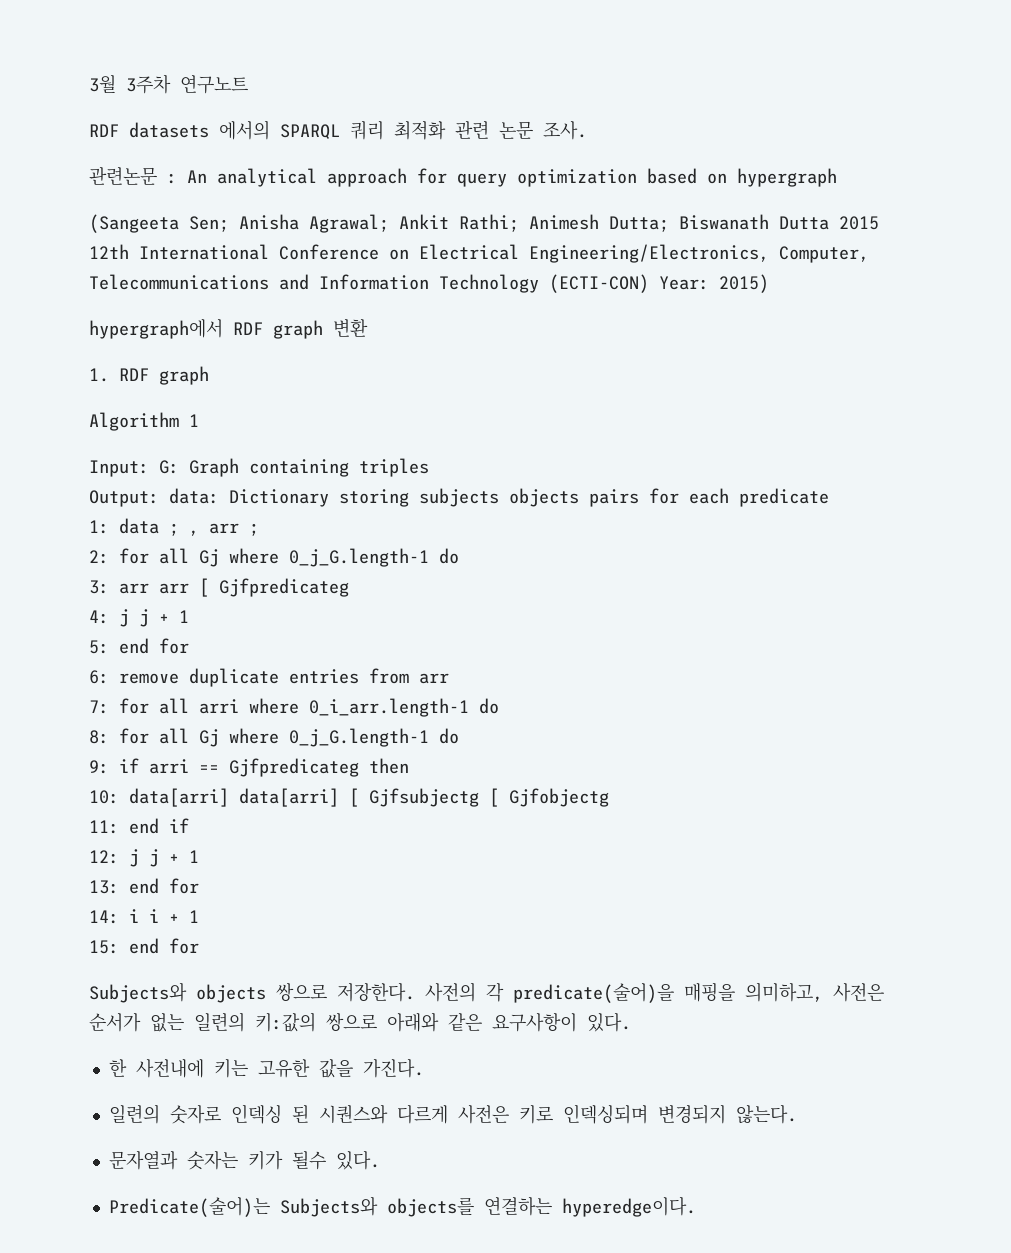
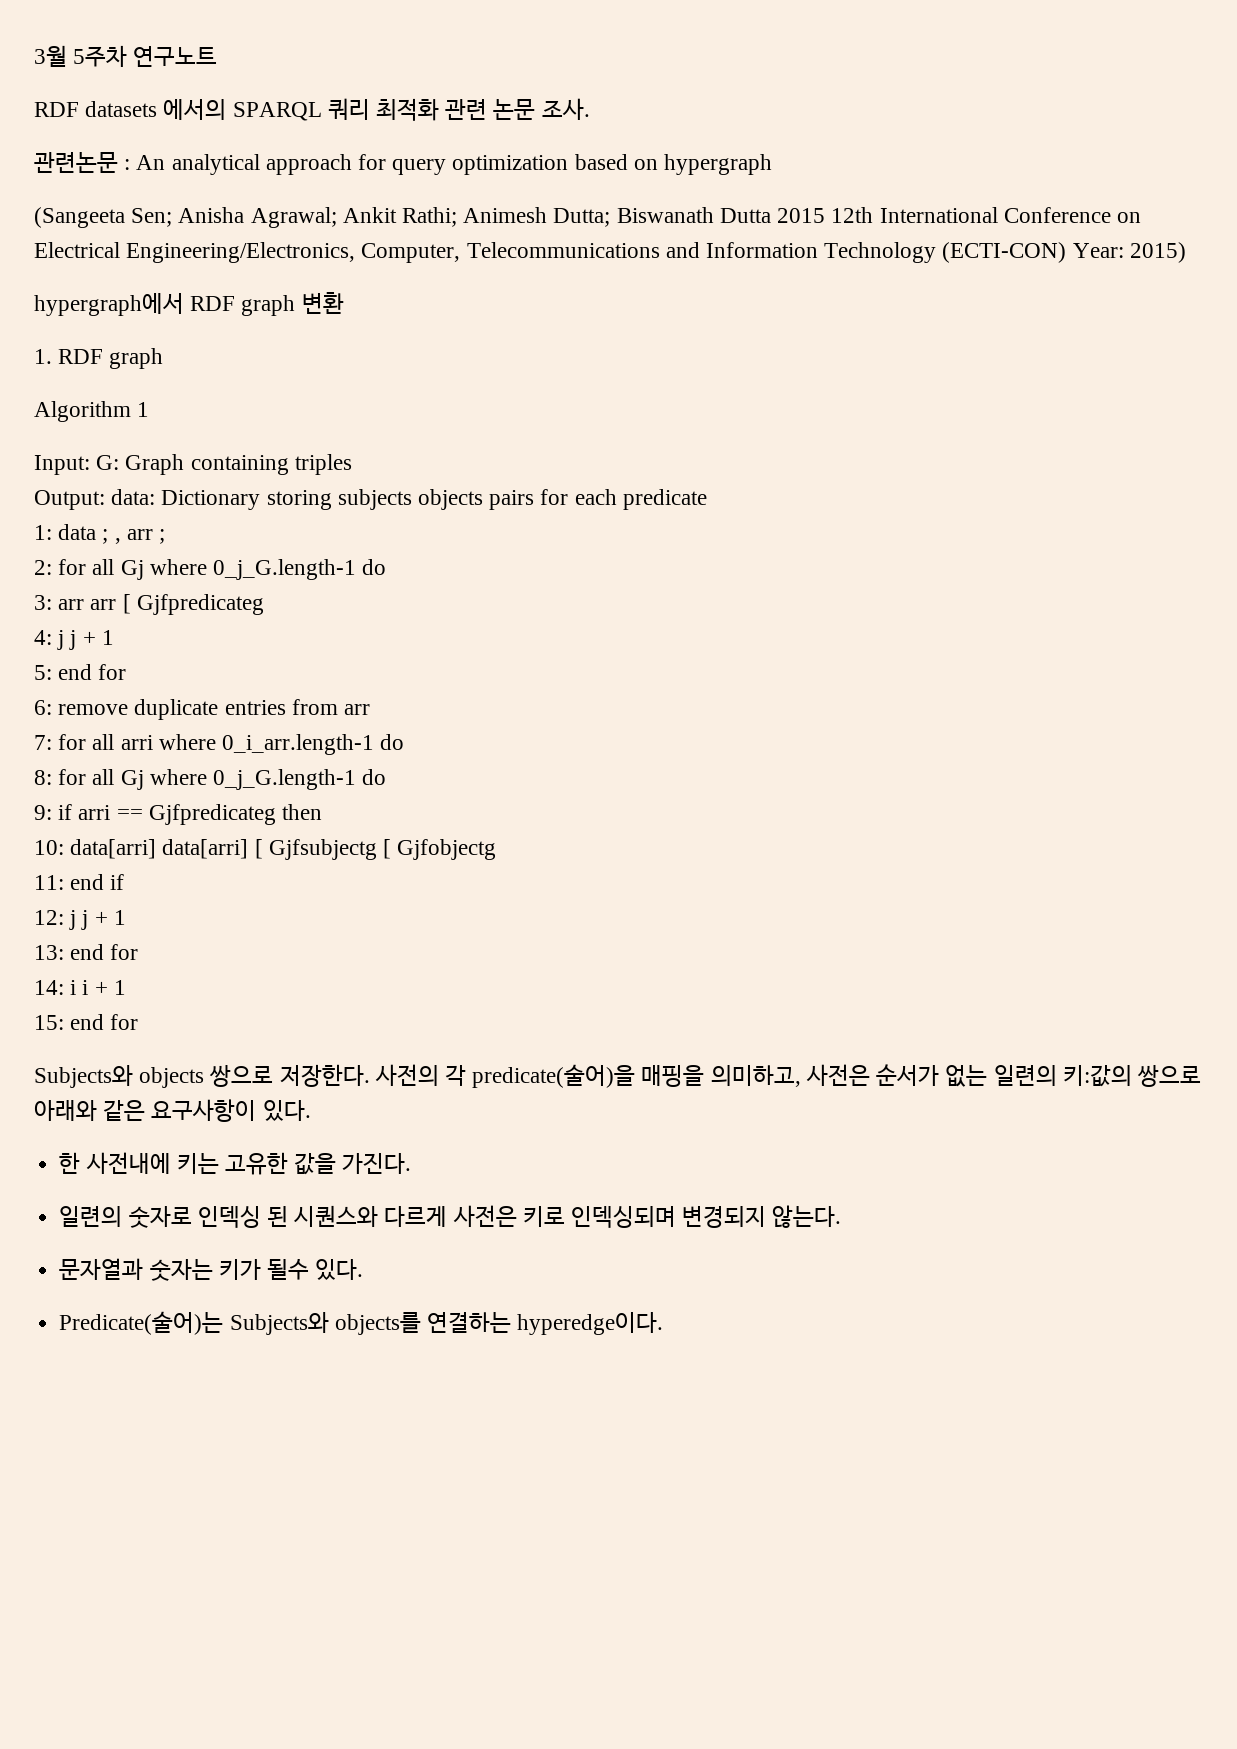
[126,74,171,94] 3주차 -> [73,45,128,67] 5주차

